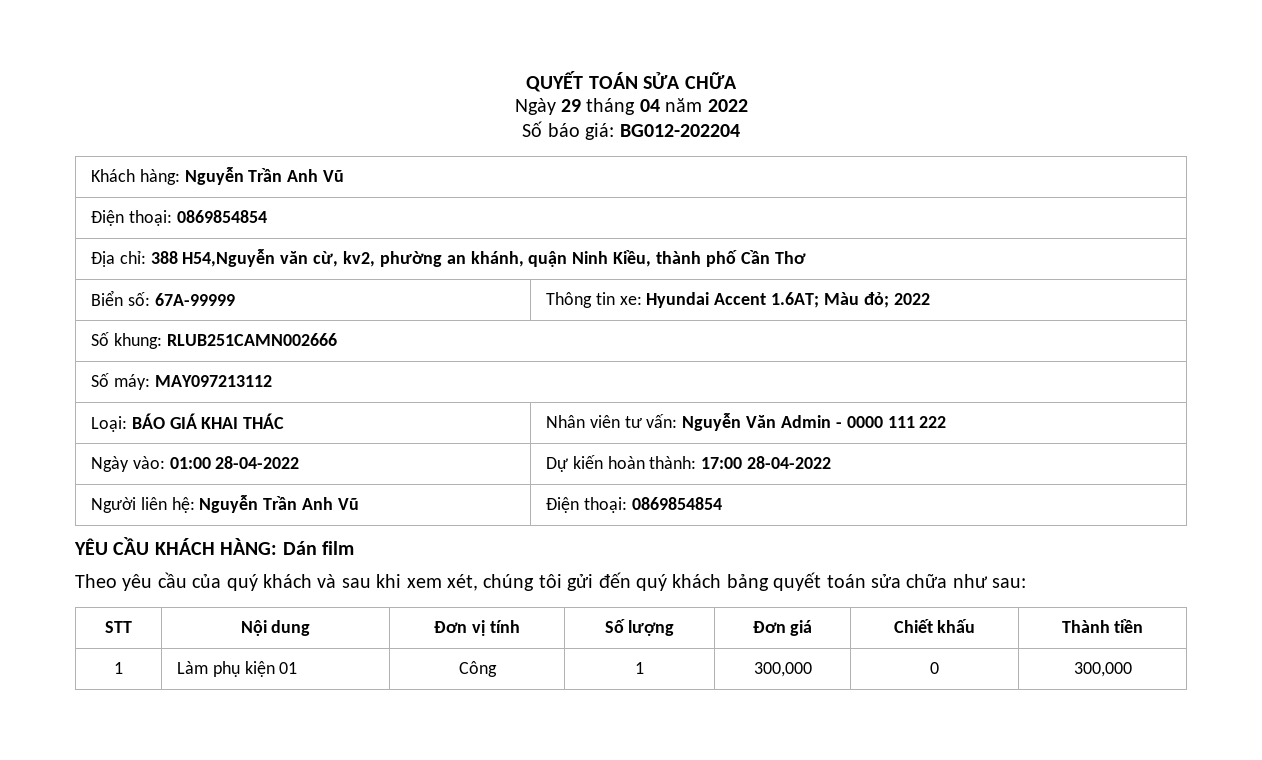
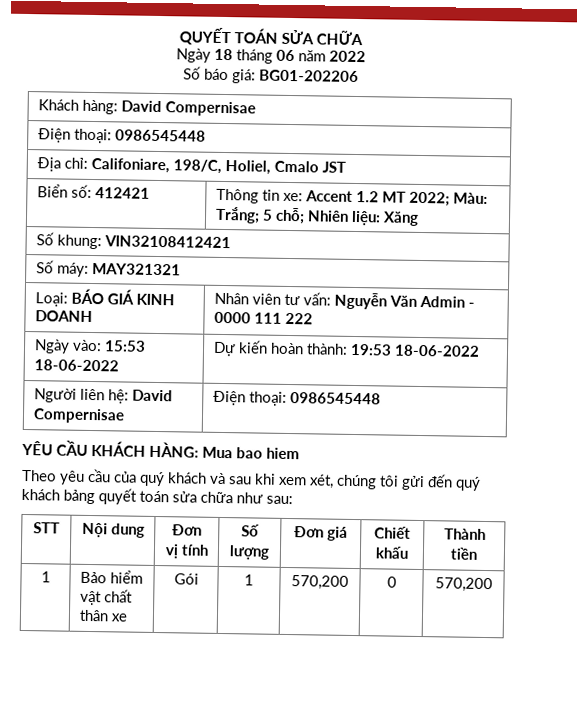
[560,98,660,115] 29 tháng 04 -> [213,48,295,64] 18 tháng 06
[619,124,740,137] BG012-202204 -> [258,69,359,83] BG01-202206
[184,167,345,185] [90,210,267,226] Nguyễn Trần Anh Vũ // Điện thoại: 0869854854 -> [121,100,257,117] [38,128,207,144] David Compernisae // Điện thoại: 0986545448
[150,249,806,267] 388 H54,Nguyễn văn cừ, kv2, phường an khánh, quận Ninh Kiều, thành phố Cần Thơ -> [91,157,347,175] Califoniare, 198/C, Holiel, Cmalo JST
[154,293,235,306] 67A-99999 -> [95,187,151,199] 412421
[646,292,930,308] Hyundai Accent 1.6AT; Màu đỏ; 2022 -> [305,190,489,207] [215,206,420,226] Accent 1.2 MT 2022; Màu: Trắng; 5 chỗ; Nhiên liệu: Xăng
[166,333,337,346] RLUB251CAMN002666 -> [104,235,232,249] VIN32108412421
[154,375,272,387] MAY097213112 -> [92,263,182,276] MAY321321
[201,413,285,429] KHAI THÁC -> [136,293,176,306] [35,310,94,323] KINH DOANH
[169,456,300,469] 01:00 28-04-2022 -> [104,340,147,352] [34,359,120,372] 15:53 18-06-2022
[701,456,832,469] 17:00 28-04-2022 -> [350,343,481,357] 19:53 18-06-2022
[199,495,359,513] [545,497,722,513] Nguyễn Trần Anh Vũ | Điện thoại: 0869854854 -> [132,389,174,402] [33,408,126,424] [213,390,382,406] David Compernisae | Điện thoại: 0986545448
[282,541,354,555] Dán film -> [202,446,300,460] Mua bao hiem
[176,661,298,677] [458,661,497,677] [635,662,644,674] [753,662,812,677] Làm phụ kiện 01 | Công | 1 | 300,000 -> [80,570,144,584] [80,589,134,606] [79,609,128,622] [173,573,199,585] [244,574,254,586] [291,575,349,590] Bảo hiểm vật chất thân xe | Gói | 1 | 570,200
[1073,662,1132,677] 300,000 -> [434,577,493,593] 570,200

